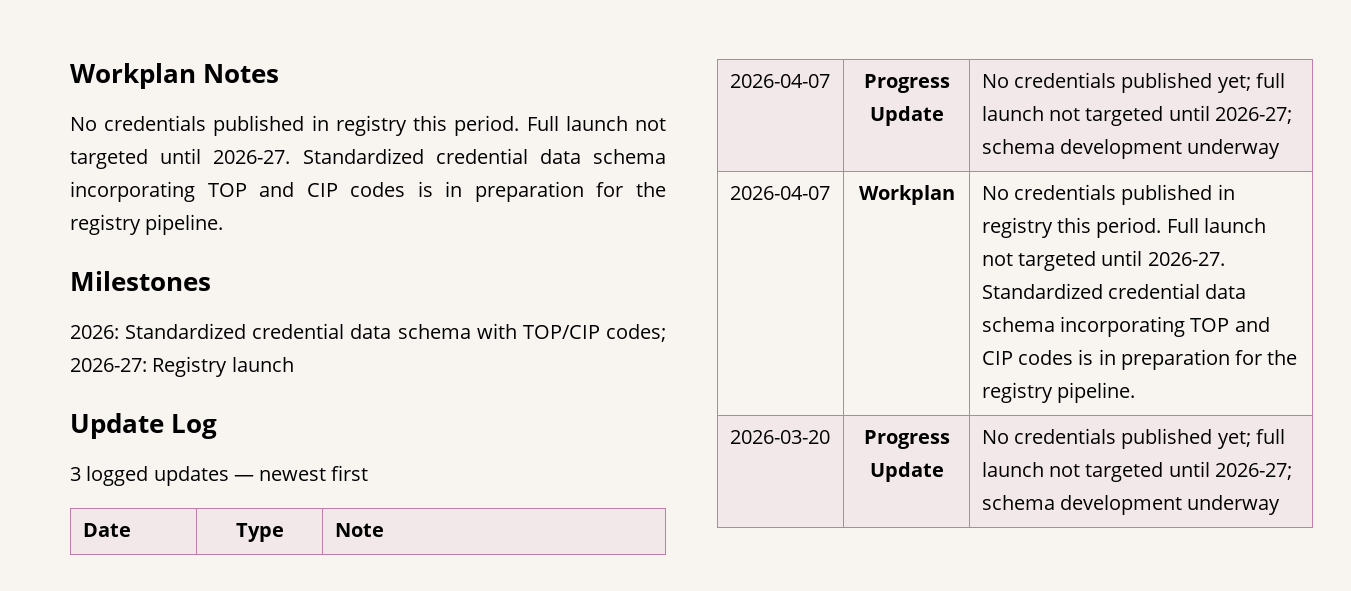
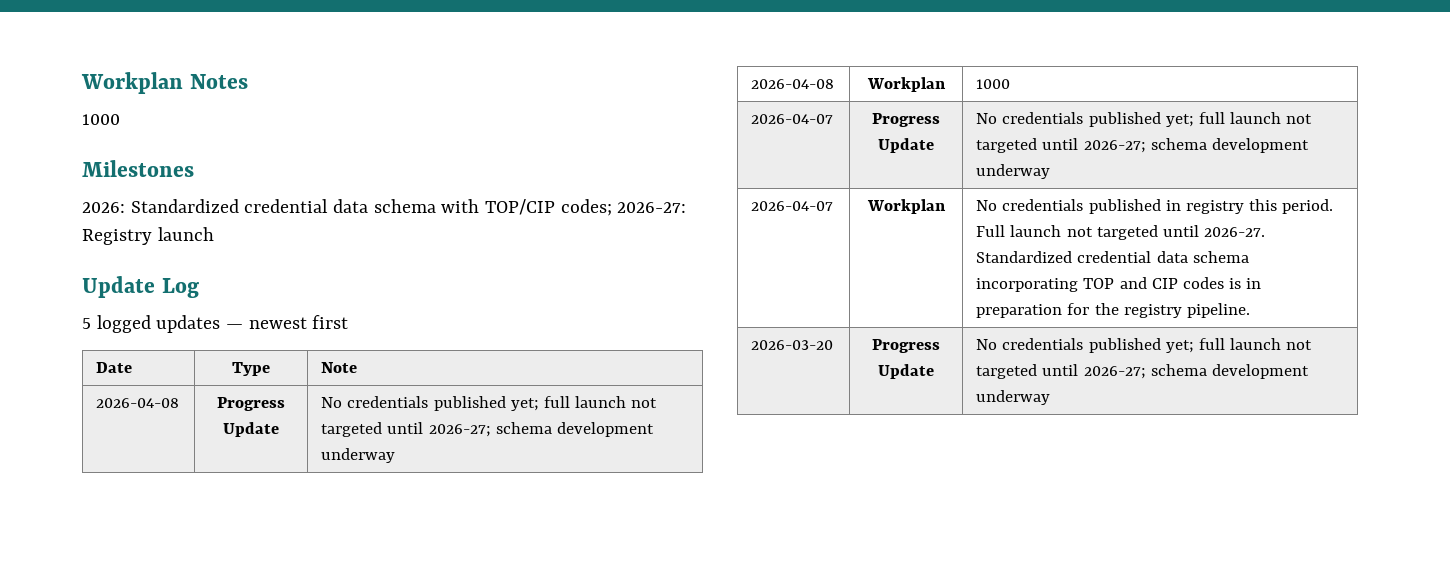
[70,115,666,136] [70,148,666,169] [70,181,666,202] [70,214,224,235] No credentials published in registry this period. Full launch not targeted until 2026-27. Standardized credential data schema incorporating TOP and CIP codes is in preparation for the registry pipeline. -> [82,114,120,125] 1000
[70,467,81,481] 3 -> [82,318,91,329] 5
(384, 530) none -> [96,398,180,408] [217,397,285,411] [223,422,279,437] [321,396,658,411] [321,422,654,437] [321,448,396,463] [751,79,835,89] [866,77,946,92] [976,79,1011,89] // 2026-04-08 | Progress Update | No credentials published yet; full launch not targeted until 2026-27; schema development underway // 2026-04-08 | Workplan | 1000

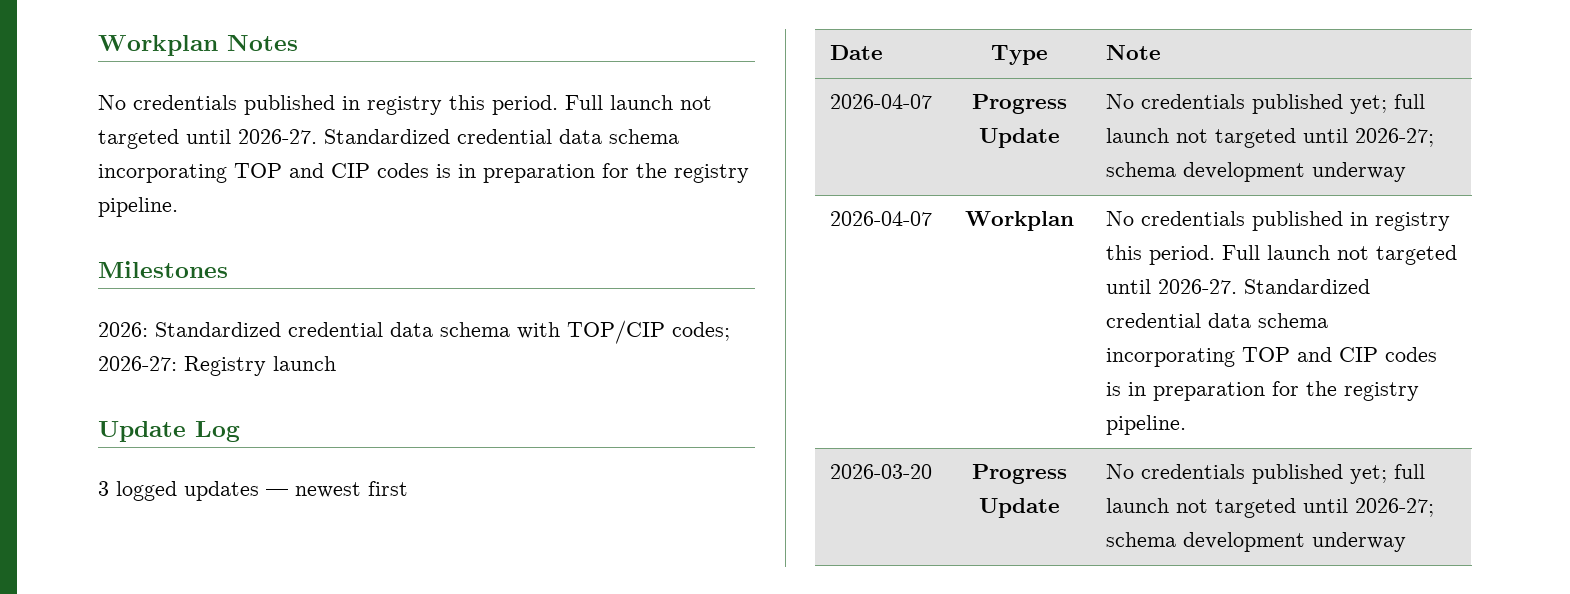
[82,114,120,125] 1000 -> [98,95,712,115] [98,129,679,149] [98,163,749,183] [98,197,178,217] No credentials published in registry this period. Full launch not targeted until 2026-27. Standardized credential data schema incorporating TOP and CIP codes is in preparation for the registry pipeline.
[82,318,91,329] 5 -> [98,481,109,496] 3
[96,398,180,408] [217,397,285,411] [223,422,279,437] [321,396,658,411] [321,422,654,437] [321,448,396,463] [751,79,835,89] [866,77,946,92] [976,79,1011,89] // 2026-04-08 | Progress Update | No credentials published yet; full launch not targeted until 2026-27; schema development underway // 2026-04-08 | Workplan | 1000 -> (1161, 52) none

